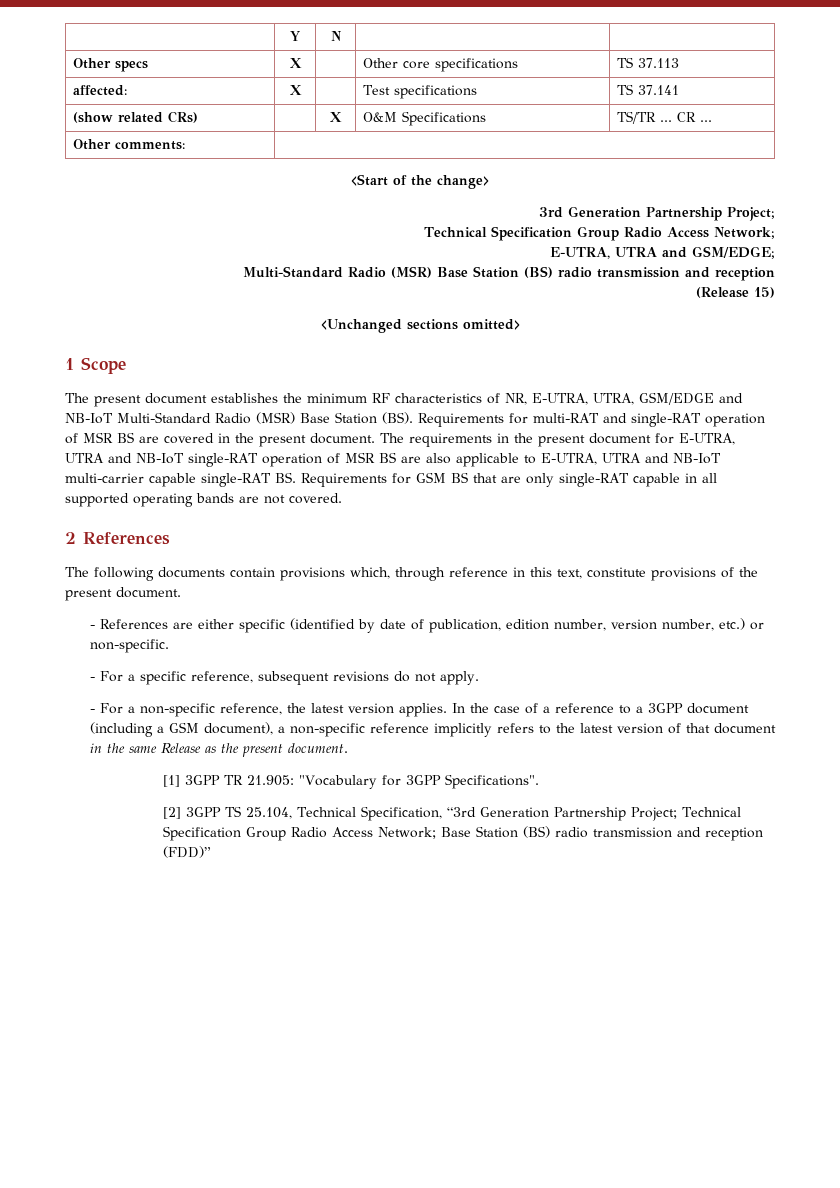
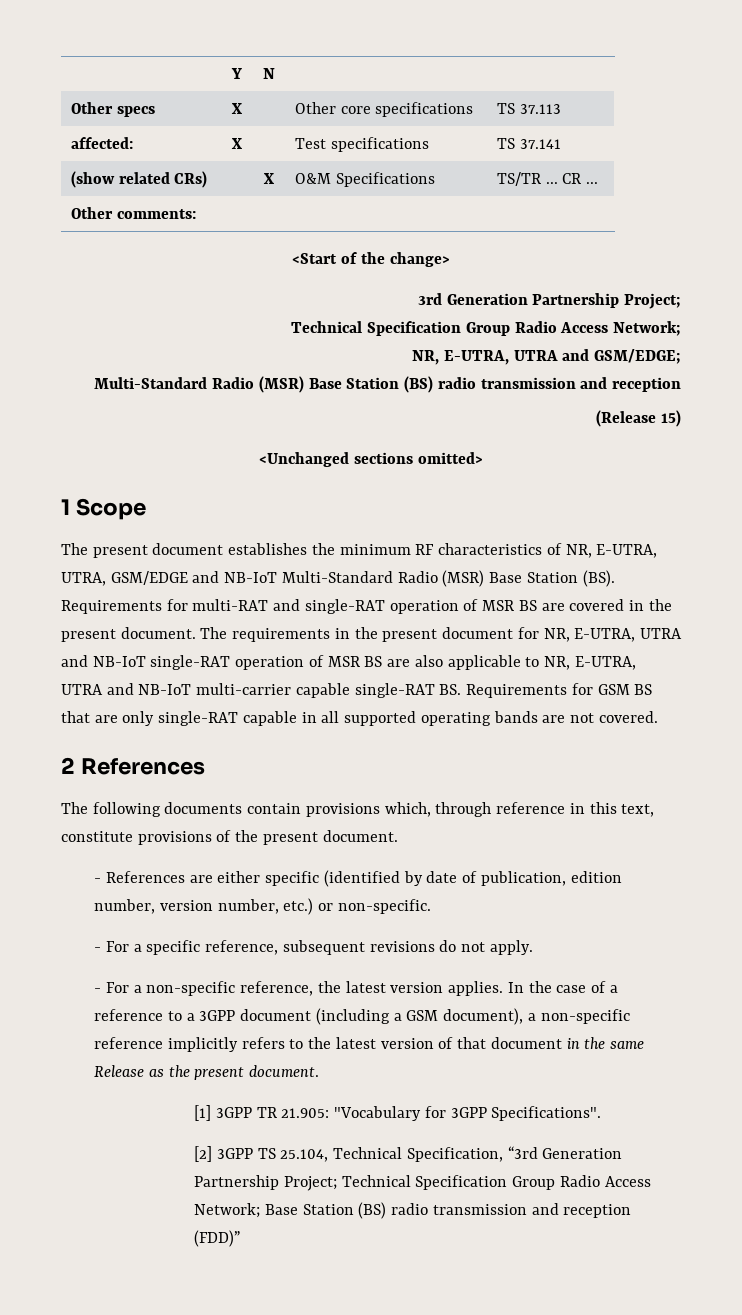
(775, 233) none -> [412,350,440,365] NR,
(674, 438) none -> [543,628,570,642] NR,
(536, 459) none -> [543,656,570,670] NR,

